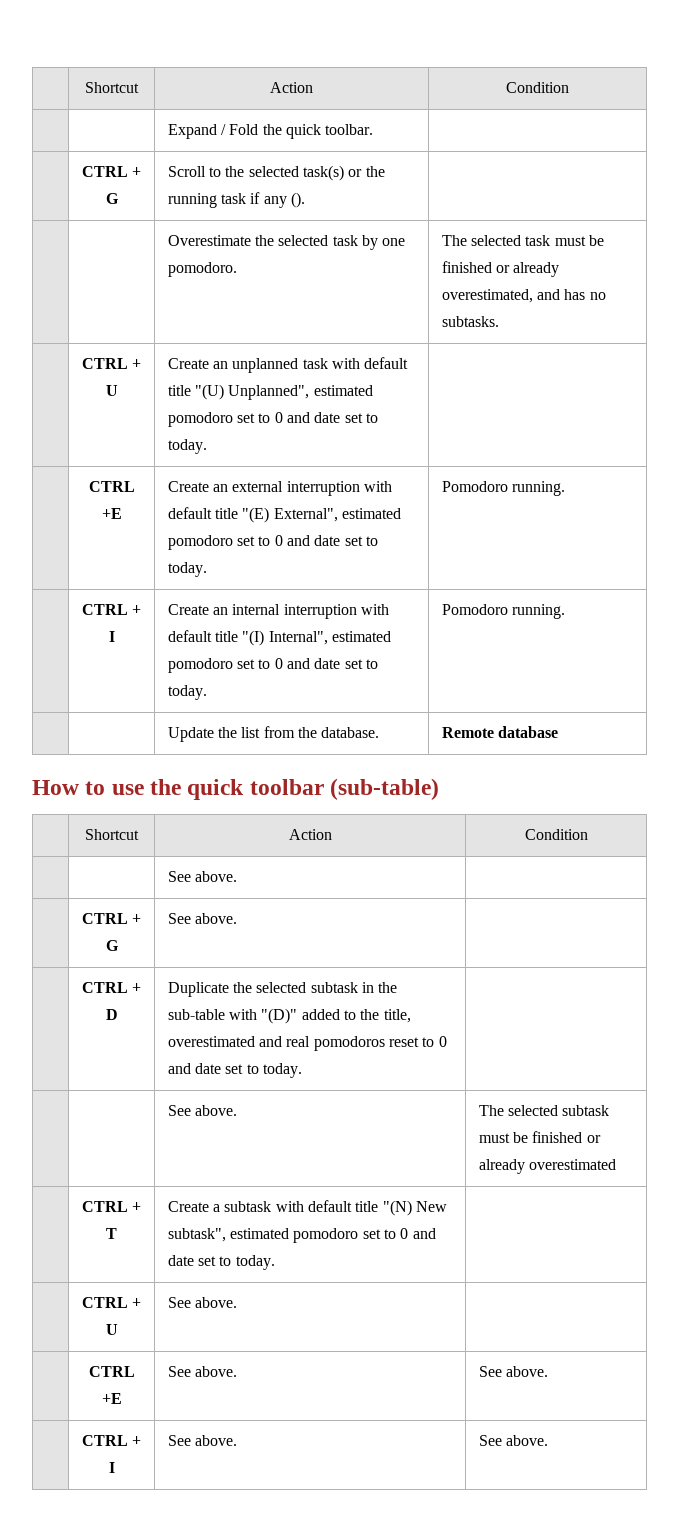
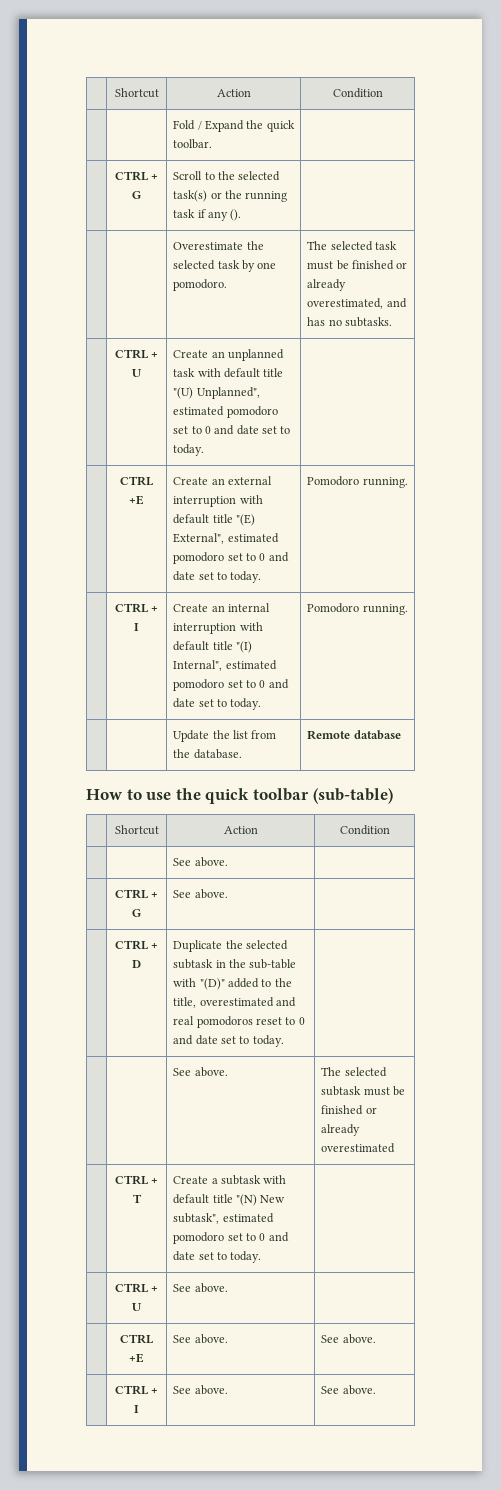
[85,82,139,93] [270,82,313,93] [506,82,569,93] [167,124,259,139] | Shortcut | Action | Condition // | | Expand / Fold -> [114,88,159,98] [216,89,251,97] [332,88,383,98] [173,120,244,132] | Shortcut | Action | Condition // | | Fold / Expand

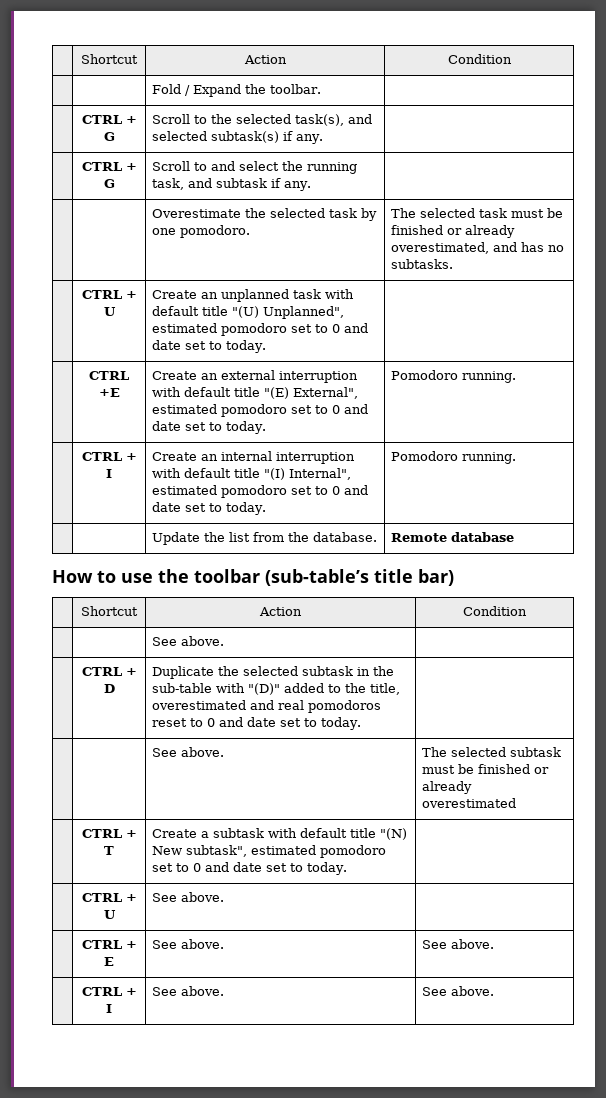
[266,120,295,132] quick -> (267, 89) none
[173,190,288,202] [173,209,242,221] task(s) or the running task if any (). -> [295,114,373,126] [152,131,324,144] [81,162,137,171] [103,179,115,188] [152,161,358,174] [152,178,312,191] task(s), and selected subtask(s) if any. | // | CTRL + G | Scroll to and select the running task, and subtask if any.
[205,788,393,804] quick toolbar (sub-table) -> [194,569,454,586] toolbar (sub-table’s title bar)
[114,889,159,899] [132,909,141,917] [173,889,228,899] // | CTRL + G | See above. | -> (225, 641) none
[129,1353,144,1363] +E -> [125,941,137,949] [104,957,114,966] + E

